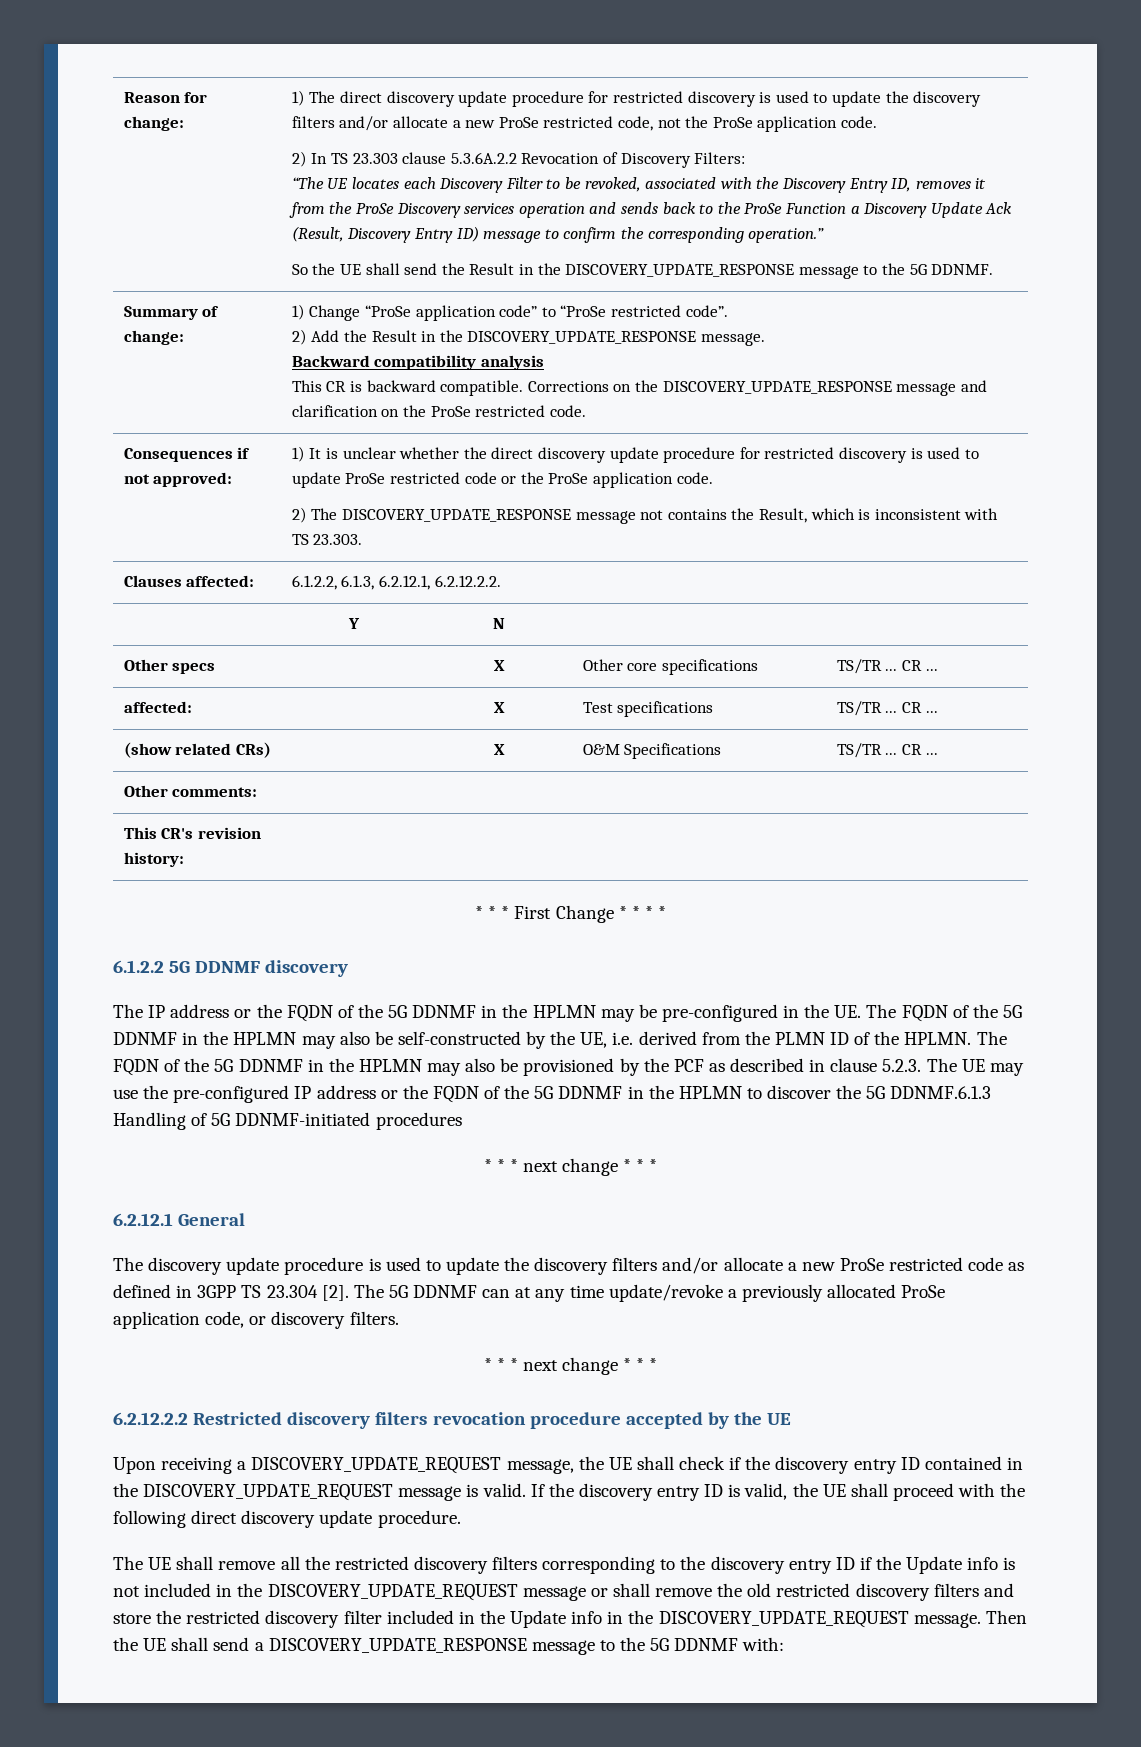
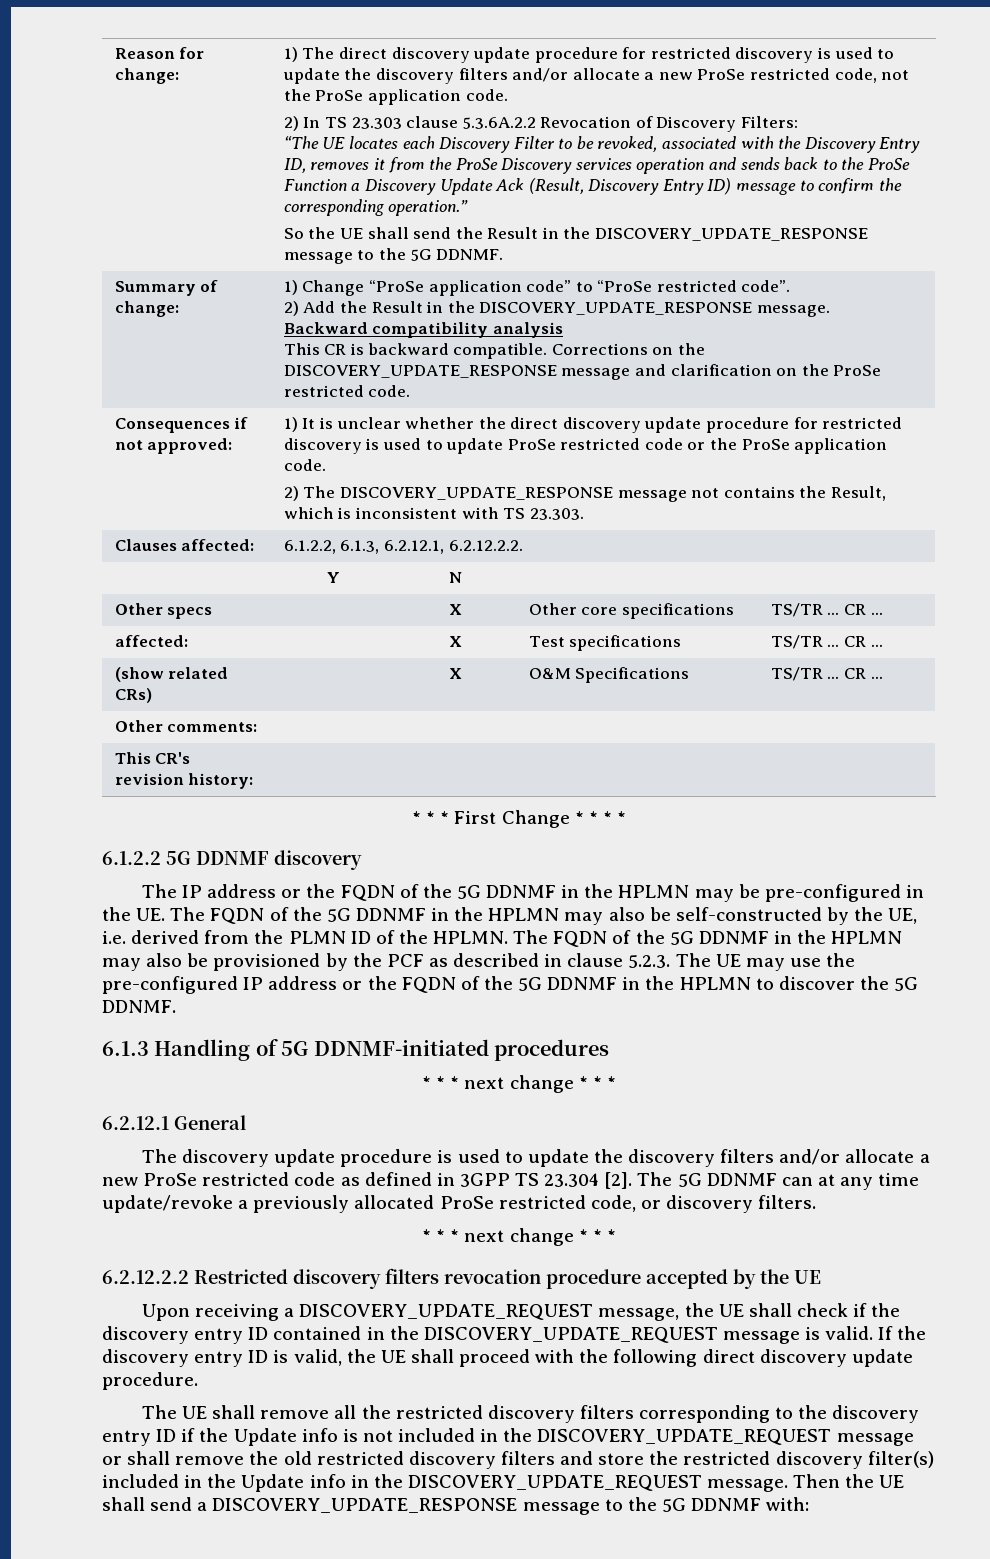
[890,1086,992,1099] DDNMF.6.1.3 -> [102,1000,176,1013] [102,1041,149,1056] DDNMF. // 6.1.3
[113,1311,200,1329] application -> [498,1195,586,1209] restricted
[343,1610,382,1624] filter -> [867,1451,934,1468] filter(s)

